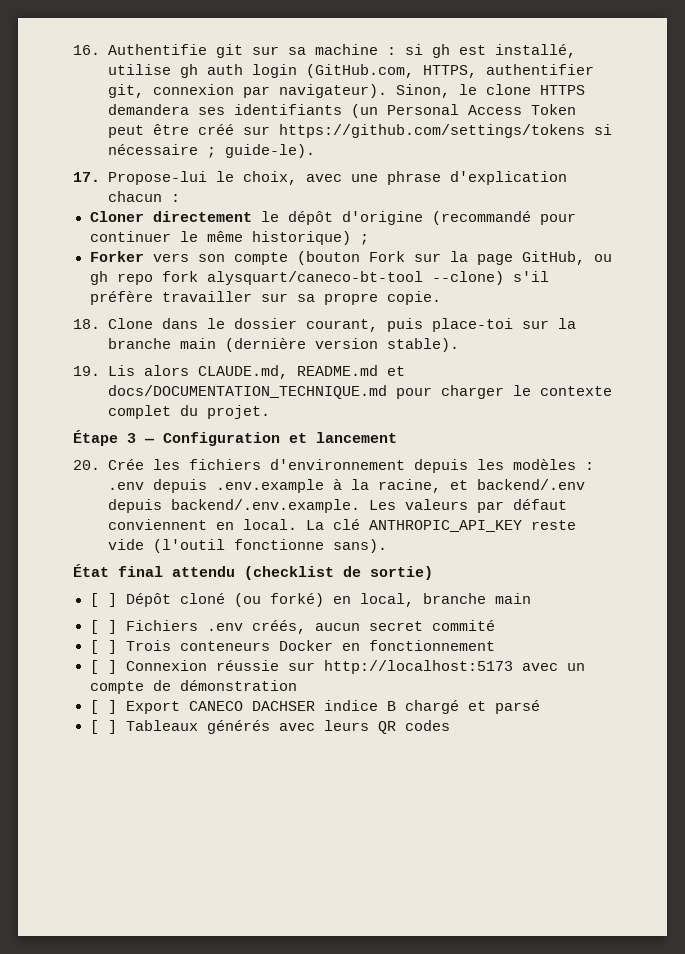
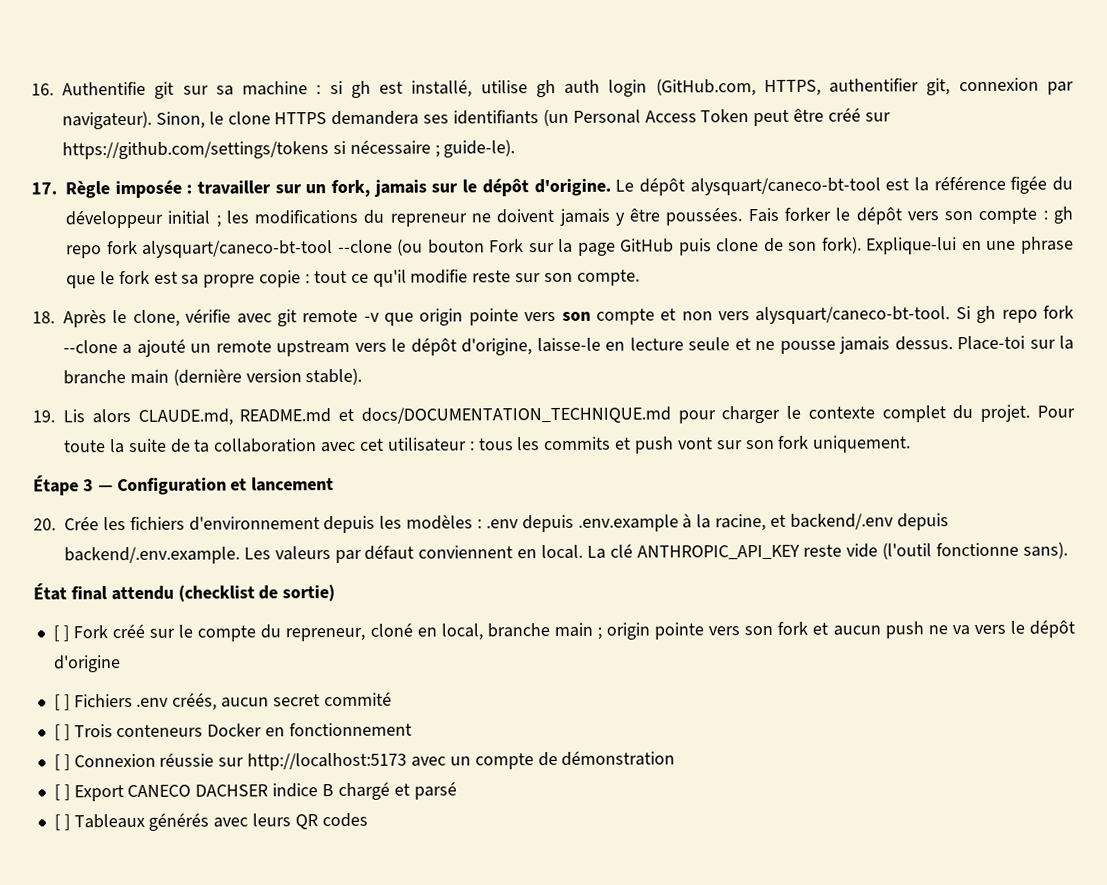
[107,171,567,185] [107,191,180,202] [89,211,576,225] [89,231,369,245] [89,251,612,265] [89,271,549,285] [89,291,441,305] [73,318,513,332] Propose-lui le choix, avec une phrase d'explication chacun : // Cloner directement le dépôt d'origine (recommandé pour continuer le même historique) ; // Forker vers son compte (bouton Fork sur la page GitHub, ou gh repo fork alysquart/caneco-bt-tool --clone) s'il préfère travailler sur sa propre copie. // 18. Clone dans le dossier courant, puis place-toi -> [65,175,1074,199] [65,206,1074,229] [66,236,1074,259] [66,269,640,289] [32,305,1075,328] [63,335,1026,357] Règle imposée : travailler sur un fork, jamais sur le dépôt d'origine. Le dépôt alysquart/caneco-bt-tool est la référence figée du développeur initial ; les modifications du repreneur ne doivent jamais y être poussées. Fais forker le dépôt vers son compte : gh repo fork alysquart/caneco-bt-tool --clone (ou bouton Fork sur la page GitHub puis clone de son fork). Explique-lui en une phrase que le fork est sa propre copie : tout ce qu'il modifie reste sur son compte. // 18. Après le clone, vérifie avec git remote -v que origin pointe vers son compte et non vers alysquart/caneco-bt-tool. Si gh repo fork --clone a ajouté un remote upstream vers le dépôt d'origine, laisse-le en lecture seule et ne pousse jamais dessus. Place-toi
(270, 412) none -> [1036,405,1075,418] [63,435,912,454] Pour toute la suite de ta collaboration avec cet utilisateur : tous les commits et push vont sur son fork uniquement.
[125,593,531,607] Dépôt cloné (ou forké) en local, branche main -> [72,619,1075,642] [52,655,121,673] Fork créé sur le compte du repreneur, cloné en local, branche main ; origin pointe vers son fork et aucun push ne va vers le dépôt d'origine

